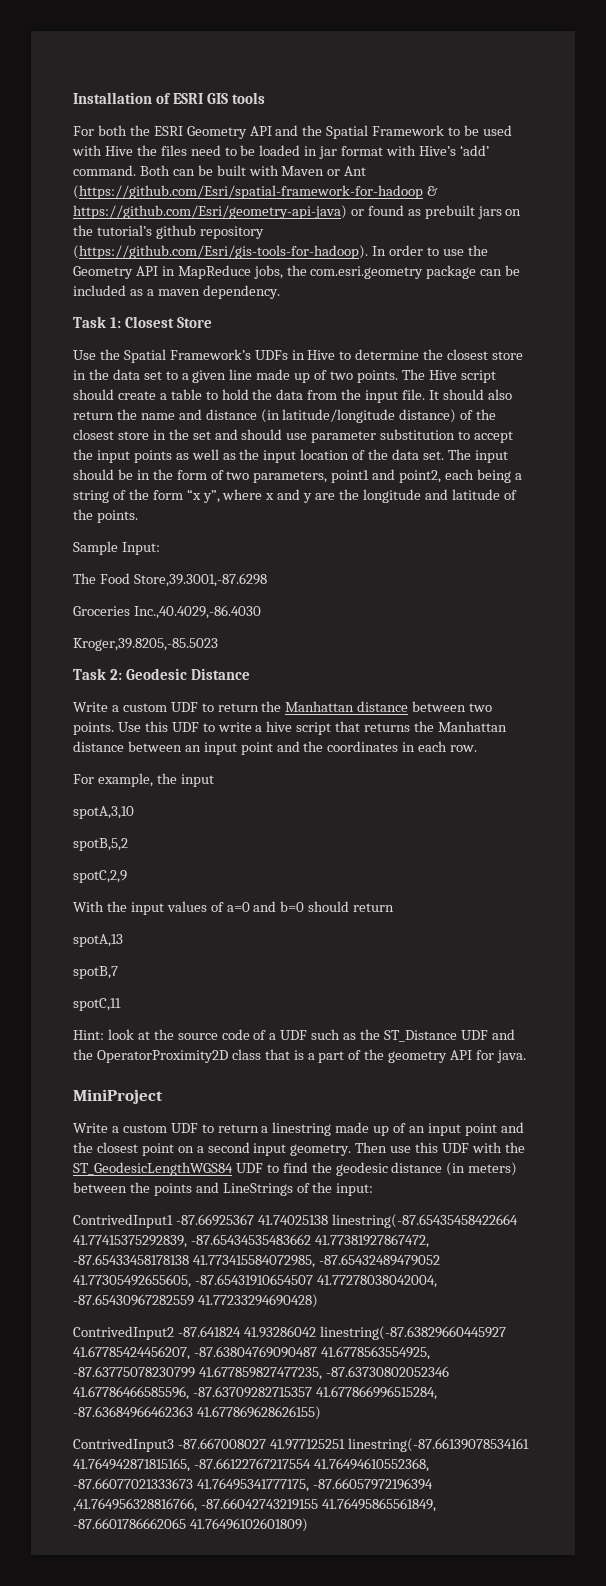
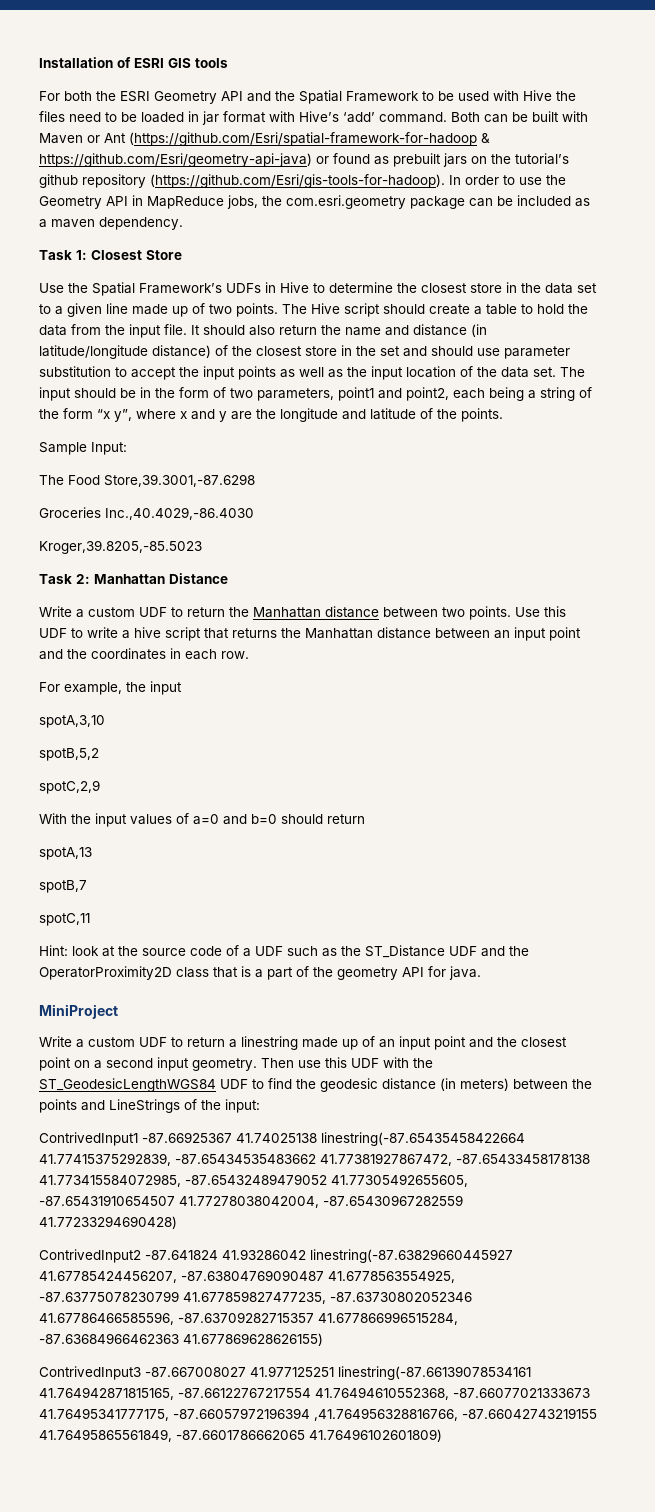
[125,668,187,680] Geodesic -> [94,574,165,584] Manhattan

